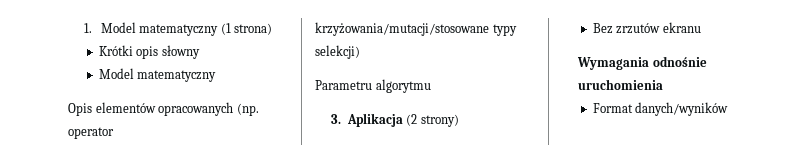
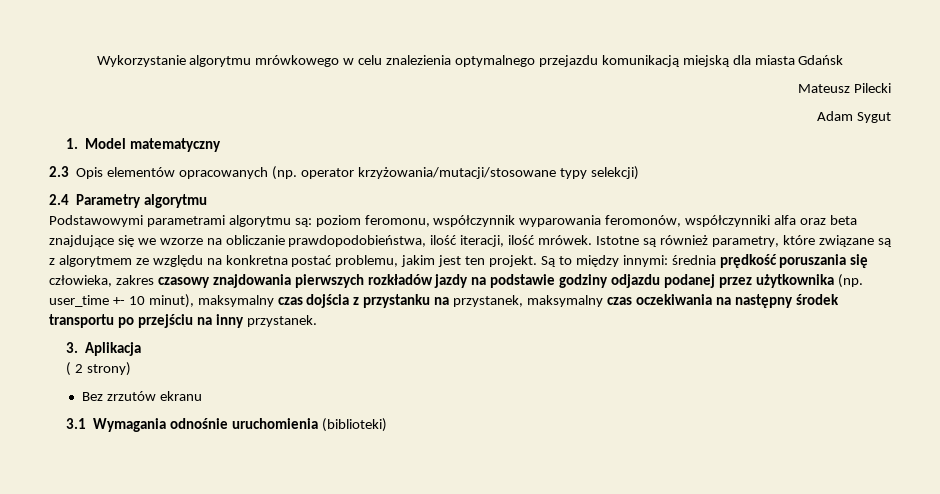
[84,22,273,36] [98,45,200,59] [98,68,217,82] 1. Model matematyczny (1 strona) // Krótki opis słowny // Model matematyczny // -> [96,55,844,67] [798,83,891,93] [817,111,891,123] [66,138,222,152] [49,166,69,177] Wykorzystanie algorytmu mrówkowego w celu znalezienia optymalnego przejazdu komunikacją miejską dla miasta Gdańsk // Mateusz Pilecki // Adam Sygut // 1. Model matematyczny // 2.3
[315,79,431,93] Parametru algorytmu -> [49,194,208,208] [49,215,857,227] [49,235,892,247] [49,254,869,268] [49,274,863,288] [49,294,839,308] [49,314,317,328] 2.4 Parametry algorytmu // Podstawowymi parametrami algorytmu są: poziom feromonu, współczynnik wyparowania feromonów, współczynniki alfa oraz beta znajdujące się we wzorze na obliczanie prawdopodobieństwa, ilość iteracji, ilość mrówek. Istotne są również parametry, które związane są z algorytmem ze względu na konkretna postać problemu, jakim jest ten projekt. Są to między innymi: średnia prędkość poruszania się człowieka, zakres czasowy znajdowania pierwszych rozkładów jazdy na podstawie godziny odjazdu podanej przez użytkownika (np. user_time +- 10 minut), maksymalny czas dojścia z przystanku na przystanek, maksymalny czas oczekiwania na następny środek transportu po przejściu na inny przystanek.
[406,114,418,126] (2 -> [66,362,83,376] // ( 2
(701, 27) none -> [66,418,87,429] 3.1
[592,102,729,116] // Format danych/wyników -> [322,418,388,432] (biblioteki)

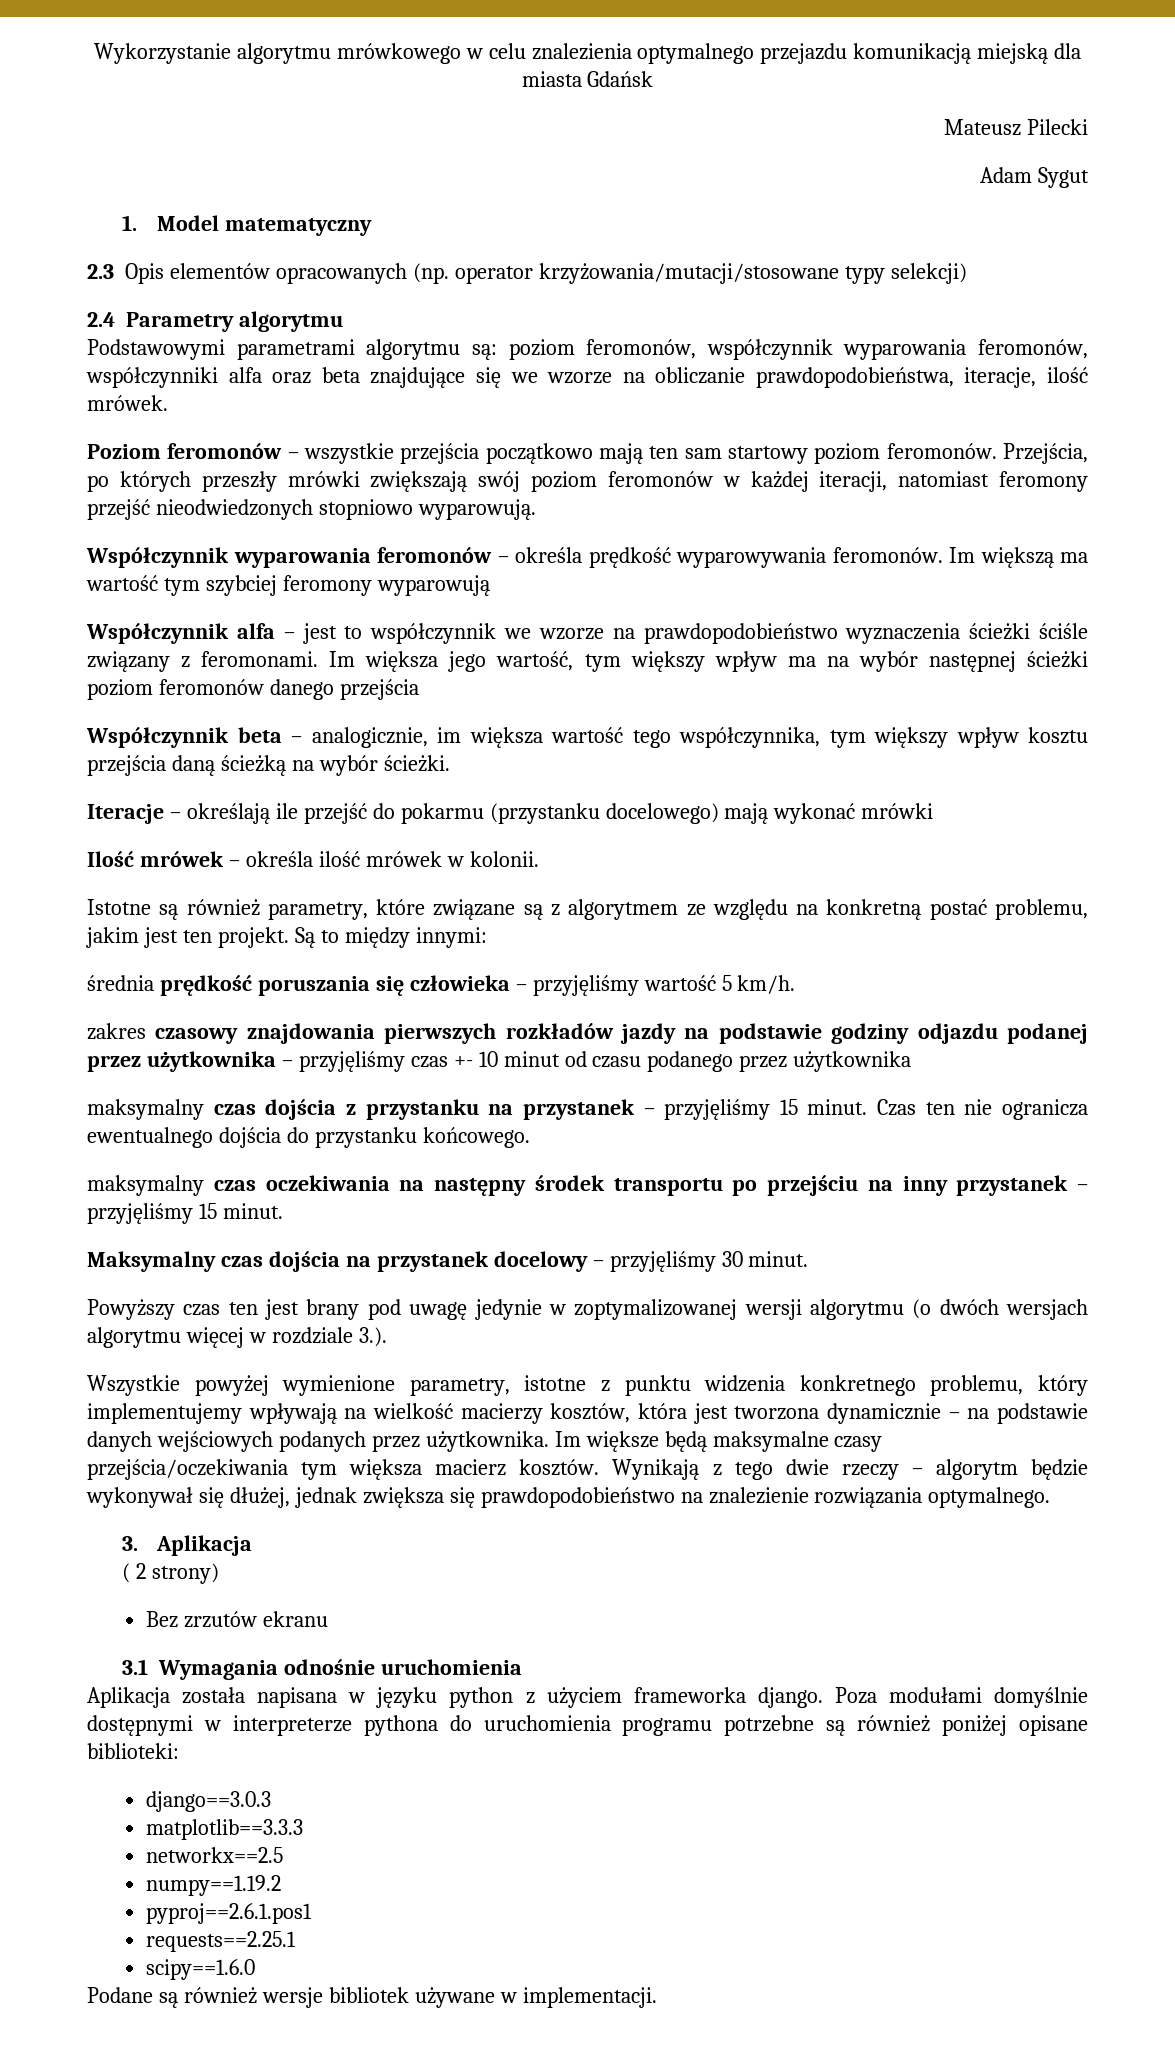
[364,215,430,227] feromonu, -> [586,339,697,359] feromonów,
[430,235,505,247] ilość iteracji, -> [964,367,1037,388] iteracje,
(593, 240) none -> [87,443,1089,464] [87,471,1088,492] [87,499,536,520] [86,547,1088,568] [86,575,490,596] [86,623,1088,644] [87,651,1088,672] [87,679,419,700] [86,727,1088,748] [87,755,450,776] [87,803,934,824] [87,851,539,867] // Poziom feromonów – wszystkie przejścia początkowo mają ten sam startowy poziom feromonów. Przejścia, po których przeszły mrówki zwiększają swój poziom feromonów w każdej iteracji, natomiast feromony przejść nieodwiedzonych stopniowo wyparowują. // Współczynnik wyparowania feromonów – określa prędkość wyparowywania feromonów. Im większą ma wartość tym szybciej feromony wyparowują // Współczynnik alfa – jest to współczynnik we wzorze na prawdopodobieństwo wyznaczenia ścieżki ściśle związany z feromonami. Im większa jego wartość, tym większy wpływ ma na wybór następnej ścieżki poziom feromonów danego przejścia // Współczynnik beta – analogicznie, im większa wartość tego współczynnika, tym większy wpływ kosztu przejścia daną ścieżką na wybór ścieżki. // Iteracje – określają ile przejść do pokarmu (przystanku docelowego) mają wykonać mrówki // Ilość mrówek – określa ilość mrówek w kolonii. //
[225,255,288,265] konkretna -> [826,899,922,920] konkretną
(668, 261) none -> (487, 937) //
[49,275,112,287] człowieka, -> [409,975,796,996] człowieka – przyjęliśmy wartość 5 km/h. //
[837,274,863,288] [49,294,194,308] (np. user_time +- 10 minut), -> [281,1051,912,1072] – przyjęliśmy czas +- 10 minut od czasu podanego przez użytkownika //
[453,295,524,307] przystanek, -> [522,1099,1088,1120] [87,1127,530,1148] przystanek – przyjęliśmy 15 minut. Czas ten nie ogranicza ewentualnego dojścia do przystanku końcowego. //
[246,315,317,327] przystanek. -> [956,1175,1088,1196] [87,1203,283,1224] [87,1251,809,1272] [87,1299,1088,1320] [87,1327,387,1348] [87,1375,1088,1396] [87,1403,1088,1424] [87,1431,883,1452] [87,1459,1089,1480] [86,1487,1051,1508] przystanek – przyjęliśmy 15 minut. // Maksymalny czas dojścia na przystanek docelowy – przyjęliśmy 30 minut. // Powyższy czas ten jest brany pod uwagę jedynie w zoptymalizowanej wersji algorytmu (o dwóch wersjach algorytmu więcej w rozdziale 3.). // Wszystkie powyżej wymienione parametry, istotne z punktu widzenia konkretnego problemu, który implementujemy wpływają na wielkość macierzy kosztów, która jest tworzona dynamicznie – na podstawie danych wejściowych podanych przez użytkownika. Im większe będą maksymalne czasy przejścia/oczekiwania tym większa macierz kosztów. Wynikają z tego dwie rzeczy – algorytm będzie wykonywał się dłużej, jednak zwiększa się prawdopodobieństwo na znalezienie rozwiązania optymalnego.
[322,418,388,432] (biblioteki) -> [87,1687,1088,1708] [87,1715,1088,1736] [87,1743,179,1759] [146,1791,272,1812] [146,1819,304,1840] [146,1847,284,1863] [146,1875,282,1896] [146,1903,313,1924] [146,1931,297,1952] [146,1959,256,1980] [87,1987,657,2008] // Aplikacja została napisana w języku python z użyciem frameworka django. Poza modułami domyślnie dostępnymi w interpreterze pythona do uruchomienia programu potrzebne są również poniżej opisane biblioteki: // django==3.0.3 // matplotlib==3.3.3 // networkx==2.5 // numpy==1.19.2 // pyproj==2.6.1.pos1 // requests==2.25.1 // scipy==1.6.0 // Podane są również wersje bibliotek używane w implementacji.

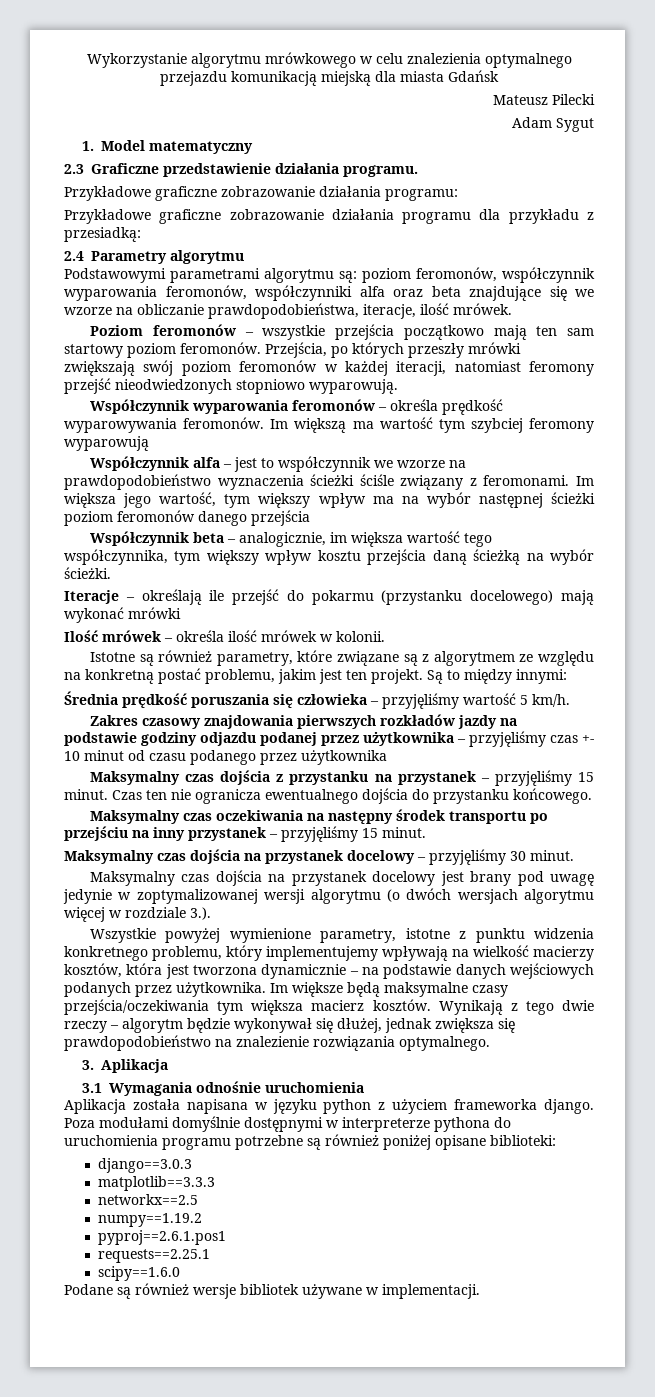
[125,263,967,284] Opis elementów opracowanych (np. operator krzyżowania/mutacji/stosowane typy selekcji) -> [91,163,418,177] [64,186,458,201] [64,209,594,224] [64,227,141,242] Graficzne przedstawienie działania programu. // Przykładowe graficzne zobrazowanie działania programu: // Przykładowe graficzne zobrazowanie działania programu dla przykładu z przesiadką:
[87,975,154,991] średnia -> [64,691,118,705] Średnia
[87,1023,146,1040] zakres -> [90,715,139,726] Zakres
[87,1099,204,1120] maksymalny -> [90,771,181,785] Maksymalny
[87,1175,204,1196] maksymalny -> [90,810,181,824] Maksymalny
[87,1299,258,1320] Powyższy czas ten -> [90,870,436,886] Maksymalny czas dojścia na przystanek docelowy
[121,1563,219,1584] [146,1611,329,1628] // ( 2 strony) // Bez zrzutów ekranu -> (169, 1066) none

